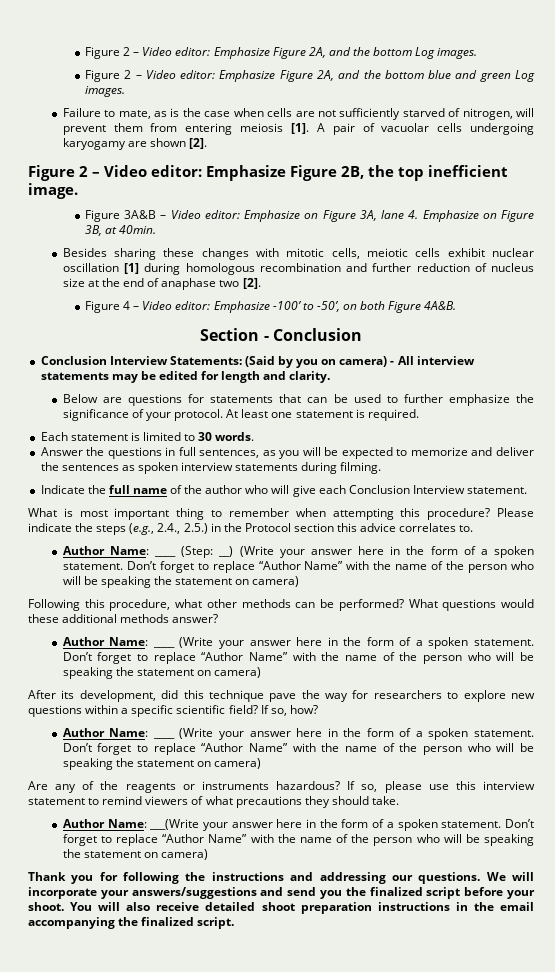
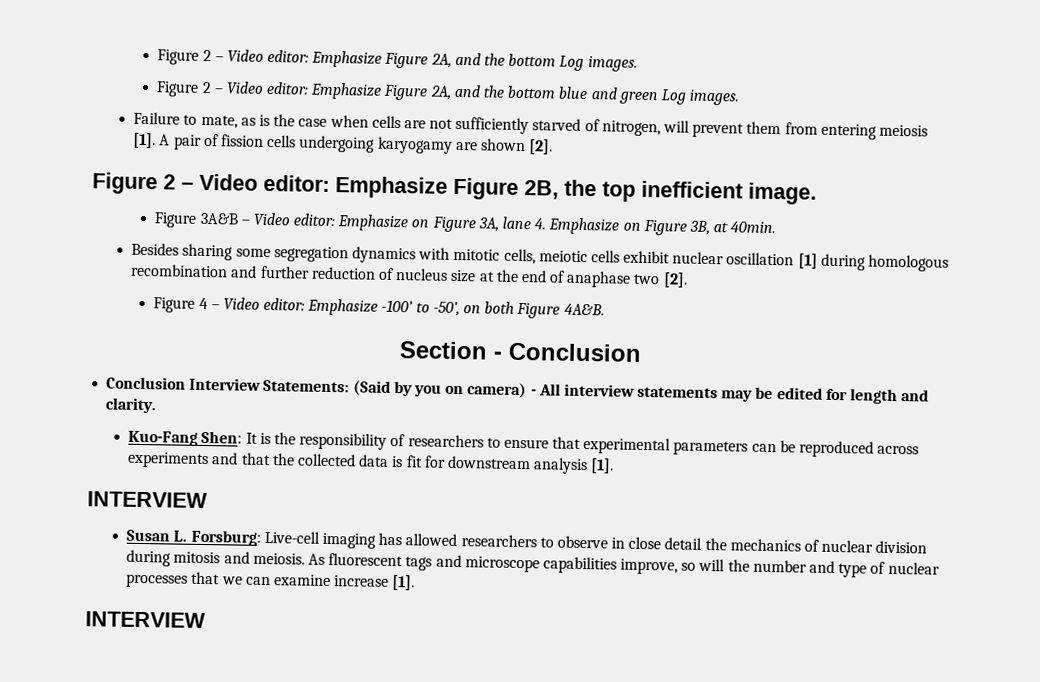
[381,123,430,132] vacuolar -> [220,134,264,147] fission
[163,248,249,260] these changes -> [235,246,416,264] some segregation dynamics
[62,394,535,406] [62,409,419,421] [40,432,255,441] [40,447,534,459] [40,462,382,474] [40,485,528,497] [28,508,534,520] [28,523,474,535] [62,546,149,555] [154,546,534,558] [62,561,534,573] [62,576,300,588] [28,599,535,611] [28,614,219,623] [62,637,149,646] [152,637,534,649] [62,652,534,664] [62,667,262,679] [28,690,535,702] [28,705,318,717] [62,728,149,737] [152,728,534,740] [62,743,534,755] [62,758,262,770] [28,781,535,793] [28,796,399,808] [62,819,534,831] [62,834,534,846] [62,849,209,860] [28,872,534,884] [28,887,535,899] [28,902,534,914] [28,917,235,929] Below are questions for statements that can be used to further emphasize the significance of your protocol. At least one statement is required. // Each statement is limited to 30 words. // Answer the questions in full sentences, as you will be expected to memorize and deliver the sentences as spoken interview statements during filming. // Indicate the full name of the author who will give each Conclusion Interview statement. // What is most important thing to remember when attempting this procedure? Please indicate the steps (e.g., 2.4., 2.5.) in the Protocol section this advice correlates to. // Author Name: ____ (Step: __) (Write your answer here in the form of a spoken statement. Don’t forget to replace “Author Name” with the name of the person who will be speaking the statement on camera) // Following this procedure, what other methods can be performed? What questions would these additional methods answer? // Author Name: ____ (Write your answer here in the form of a spoken statement. Don’t forget to replace “Author Name” with the name of the person who will be speaking the statement on camera) // After its development, did this technique pave the way for researchers to explore new questions within a specific scientific field? If so, how? // Author Name: ____ (Write your answer here in the form of a spoken statement. Don’t forget to replace “Author Name” with the name of the person who will be speaking the statement on camera) // Are any of the reagents or instruments hazardous? If so, please use this interview statement to remind viewers of what precautions they should take. // Author Name: ___(Write your answer here in the form of a spoken statement. Don’t forget to replace “Author Name” with the name of the person who will be speaking the statement on camera) // Thank you for following the instructions and addressing our questions. We will incorporate your answers/suggestions and send you the finalized script before your shoot. You will also receive detailed shoot preparation instructions in the email accompanying the finalized script. -> [128,430,920,458] [127,451,615,475] [87,491,208,509] [126,529,928,554] [126,549,940,578] [126,571,416,591] [85,611,206,629] Kuo-Fang Shen: It is the responsibility of researchers to ensure that experimental parameters can be reproduced across experiments and that the collected data is fit for downstream analysis [1]. // INTERVIEW // Susan L. Forsburg: Live-cell imaging has allowed researchers to observe in close detail the mechanics of nuclear division during mitosis and meiosis. As fluorescent tags and microscope capabilities improve, so will the number and type of nuclear processes that we can examine increase [1]. // INTERVIEW

